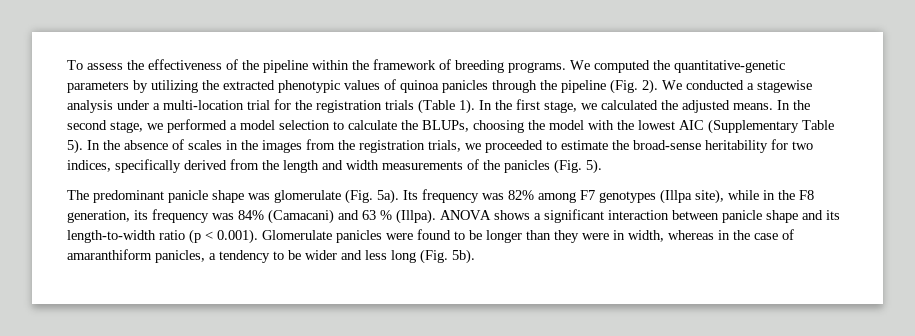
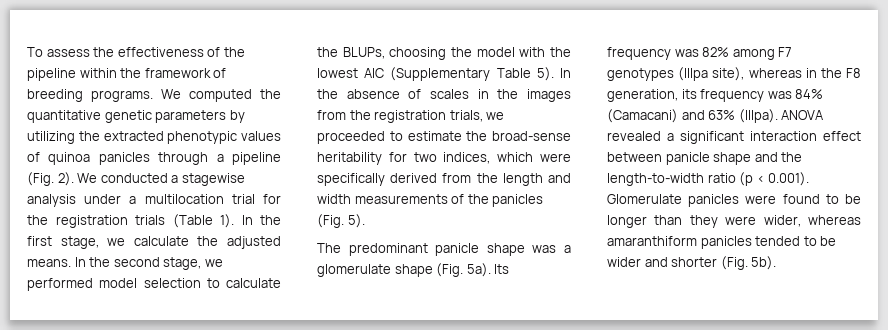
[674,60,785,73] quantitative-genetic -> [27,110,152,123] quantitative genetic
[540,80,557,90] the -> [216,154,224,162] a
[163,100,244,110] multi-location -> [144,194,224,204] multilocation
[601,100,658,110] calculated -> [133,236,189,246] calculate
[230,123,237,130] a -> (93, 284) none
(111, 166) none -> [497,152,571,162] which were
[274,190,341,203] glomerulate -> [564,245,571,253] [317,264,433,277] a glomerulate shape
[728,190,759,200] while -> [748,68,802,78] whereas
[362,210,392,220] 63 % -> [708,110,736,120] 63%
[494,210,530,220] shows -> [607,131,661,141] revealed
(669, 215) none -> [823,131,861,141] effect
[826,210,840,220] its -> [781,152,803,162] the
[613,229,794,242] [67,249,270,263] in width, whereas in the case of amaranthiform panicles, a tendency -> [763,215,861,227] [607,236,801,249] wider, whereas amaranthiform panicles tended
[365,250,416,263] less long -> [671,257,718,267] shorter

